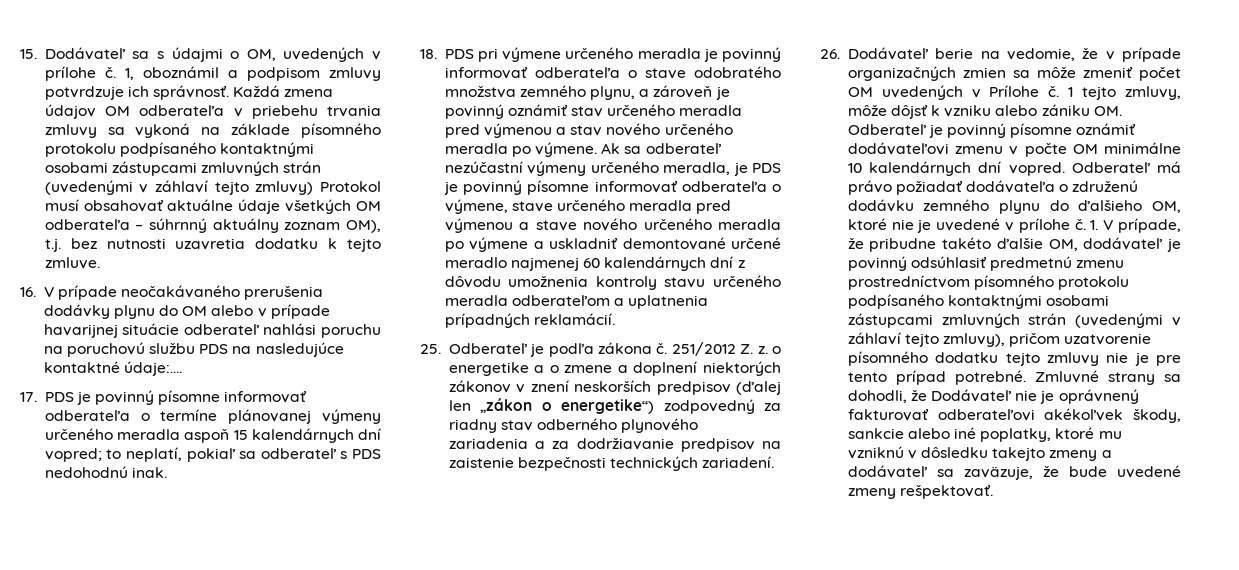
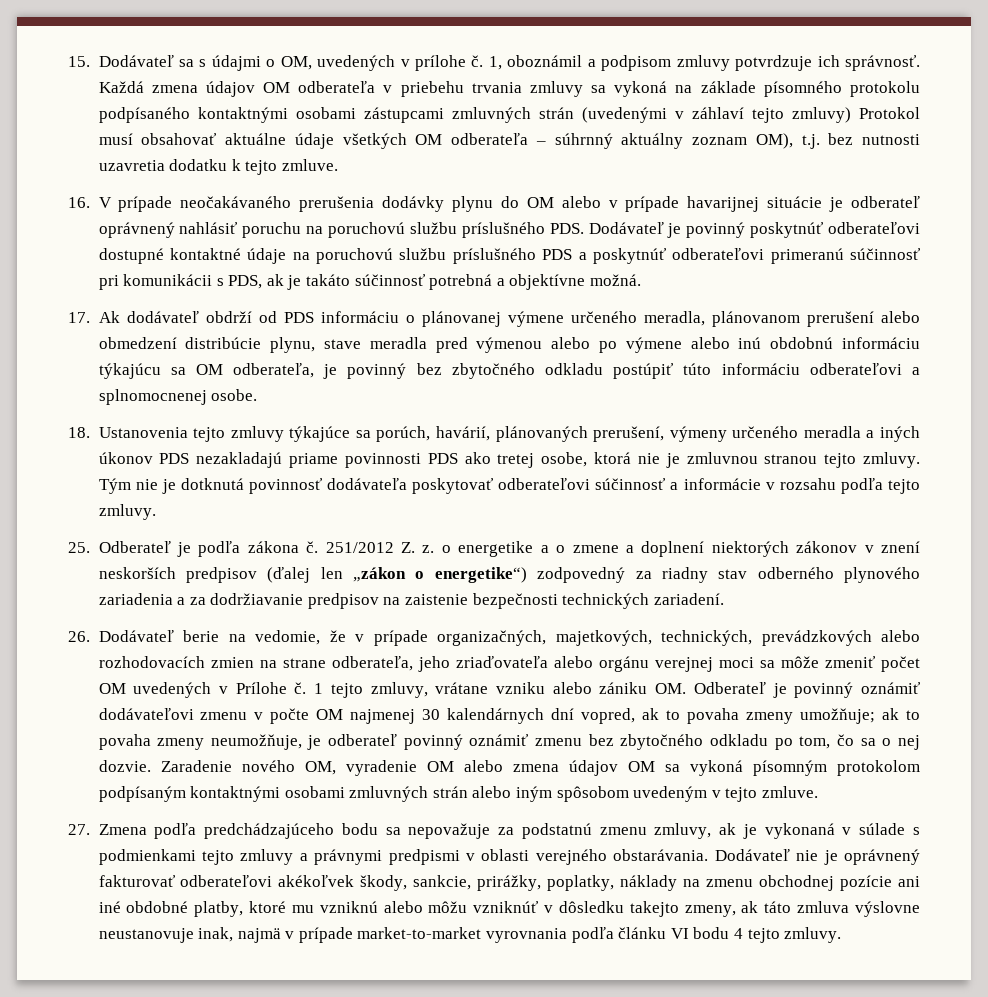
[183,323,381,338] [43,342,344,357] [43,361,182,376] [20,390,308,405] [44,409,381,424] [44,428,381,443] [44,447,381,462] [44,466,167,478] [420,47,781,62] [444,66,781,79] [444,85,730,100] [444,104,743,119] [444,123,733,138] [444,142,722,157] [444,161,781,176] [443,180,781,195] [444,199,732,214] [444,218,781,233] [444,237,781,252] [444,256,745,271] [444,275,781,290] [444,295,709,309] [444,313,615,328] odberateľ nahlási poruchu na poruchovú službu PDS na nasledujúce kontaktné údaje:.... // 17. PDS je povinný písomne informovať odberateľa o termíne plánovanej výmeny určeného meradla aspoň 15 kalendárnych dní vopred; to neplatí, pokiaľ sa odberateľ s PDS nedohodnú inak. // 18. PDS pri výmene určeného meradla je povinný informovať odberateľa o stave odobratého množstva zemného plynu, a zároveň je povinný oznámiť stav určeného meradla pred výmenou a stav nového určeného meradla po výmene. Ak sa odberateľ nezúčastní výmeny určeného meradla, je PDS je povinný písomne informovať odberateľa o výmene, stave určeného meradla pred výmenou a stave nového určeného meradla po výmene a uskladniť demontované určené meradlo najmenej 60 kalendárnych dní z dôvodu umožnenia kontroly stavu určeného meradla odberateľom a uplatnenia prípadných reklamácií. -> [829,196,920,212] [98,222,920,238] [98,248,920,264] [98,274,641,290] [68,311,921,327] [98,337,920,353] [98,363,921,379] [98,389,258,405] [68,426,921,442] [98,452,921,468] [98,478,921,494] [98,504,156,520] je odberateľ oprávnený nahlásiť poruchu na poruchovú službu príslušného PDS. Dodávateľ je povinný poskytnúť odberateľovi dostupné kontaktné údaje na poruchovú službu príslušného PDS a poskytnúť odberateľovi primeranú súčinnosť pri komunikácii s PDS, ak je takáto súčinnosť potrebná a objektívne možná. // 17. Ak dodávateľ obdrží od PDS informáciu o plánovanej výmene určeného meradla, plánovanom prerušení alebo obmedzení distribúcie plynu, stave meradla pred výmenou alebo po výmene alebo inú obdobnú informáciu týkajúcu sa OM odberateľa, je povinný bez zbytočného odkladu postúpiť túto informáciu odberateľovi a splnomocnenej osobe. // 18. Ustanovenia tejto zmluvy týkajúce sa porúch, havárií, plánovaných prerušení, výmeny určeného meradla a iných úkonov PDS nezakladajú priame povinnosti PDS ako tretej osobe, ktorá nie je zmluvnou stranou tejto zmluvy. Tým nie je dotknutá povinnosť dodávateľa poskytovať odberateľovi súčinnosť a informácie v rozsahu podľa tejto zmluvy.
[847,66,1006,81] organizačných zmien -> [437,630,920,646] [98,656,754,672] organizačných, majetkových, technických, prevádzkových alebo rozhodovacích zmien na strane odberateľa, jeho zriaďovateľa alebo orgánu verejnej moci
[847,105,941,119] môže dôjsť k -> [435,682,489,694] vrátane
[1010,123,1073,138] písomne -> (854, 690) none
[1104,142,1181,154] [847,161,1181,176] [847,180,1139,195] [847,199,1181,214] [847,218,1181,233] [847,237,1181,252] [847,256,1125,271] [847,275,1130,290] [847,294,1110,309] [847,313,1181,328] [847,332,1152,347] [847,351,1181,366] [847,370,1181,385] [847,390,927,403] minimálne 10 kalendárnych dní vopred. Odberateľ má právo požiadať dodávateľa o združenú dodávku zemného plynu do ďalšieho OM, ktoré nie je uvedené v prílohe č. 1. V prípade, že pribudne takéto ďalšie OM, dodávateľ je povinný odsúhlasiť predmetnú zmenu prostredníctvom písomného protokolu podpísaného kontaktnými osobami zástupcami zmluvných strán (uvedenými v záhlaví tejto zmluvy), pričom uzatvorenie písomného dodatku tejto zmluvy nie je pre tento prípad potrebné. Zmluvné strany sa dohodli, že -> [350,708,920,724] [98,734,920,750] [98,760,921,776] [98,786,818,802] [68,823,920,839] [98,849,709,865] najmenej 30 kalendárnych dní vopred, ak to povaha zmeny umožňuje; ak to povaha zmeny neumožňuje, je odberateľ povinný oznámiť zmenu bez zbytočného odkladu po tom, čo sa o nej dozvie. Zaradenie nového OM, vyradenie OM alebo zmena údajov OM sa vykoná písomným protokolom podpísaným kontaktnými osobami zmluvných strán alebo iným spôsobom uvedeným v tejto zmluve. // 27. Zmena podľa predchádzajúceho bodu sa nepovažuje za podstatnú zmenu zmluvy, ak je vykonaná v súlade s podmienkami tejto zmluvy a právnymi predpismi v oblasti verejného obstarávania.
[847,427,1122,442] [847,446,1112,461] [847,465,1181,480] [847,485,993,499] sankcie alebo iné poplatky, ktoré mu vzniknú v dôsledku takejto zmeny a dodávateľ sa zaväzuje, že bude uvedené zmeny rešpektovať. -> [413,875,921,891] [98,901,920,917] [98,927,842,943] sankcie, prirážky, poplatky, náklady na zmenu obchodnej pozície ani iné obdobné platby, ktoré mu vzniknú alebo môžu vzniknúť v dôsledku takejto zmeny, ak táto zmluva výslovne neustanovuje inak, najmä v prípade market-to-market vyrovnania podľa článku VI bodu 4 tejto zmluvy.

